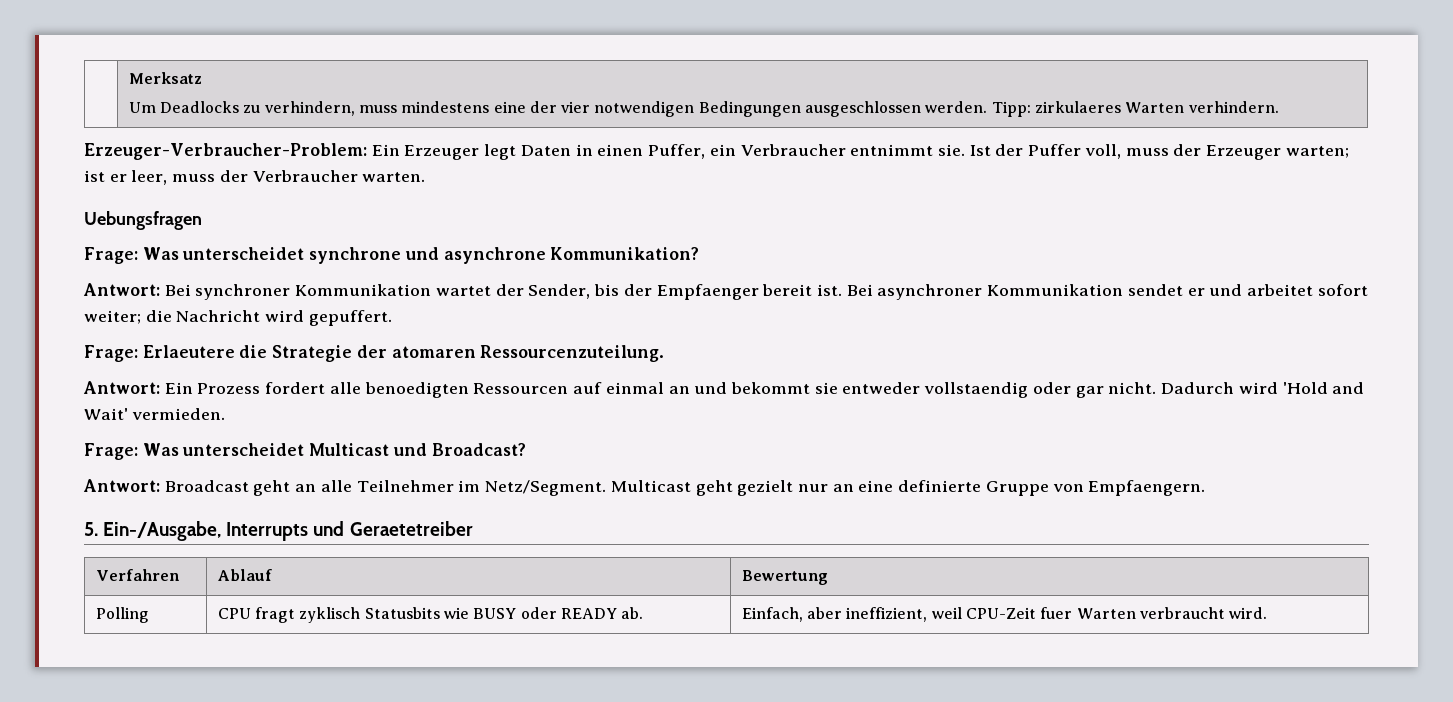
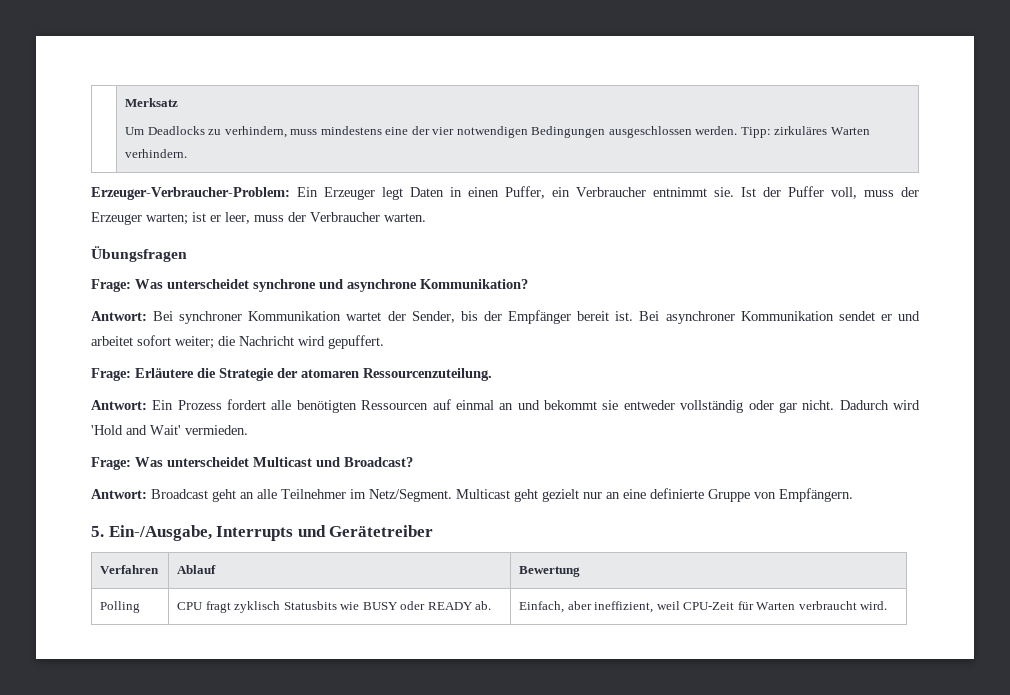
[1035,101,1122,113] zirkulaeres -> [774,126,828,135] zirkuläres
[84,211,202,230] Uebungsfragen -> [91,246,187,262] Übungsfragen
[656,284,759,300] Empfaenger -> [508,310,572,324] Empfänger
[142,345,235,358] Erlaeutere -> [135,368,194,378] Erläutere
[364,382,469,398] benoedigten -> [296,400,357,413] benötigten
[924,382,1029,398] vollstaendig -> [680,400,744,413] vollständig
[1088,480,1206,496] Empfaengern. -> [779,488,853,502] Empfängern.
[349,521,473,536] Geraetetreiber -> [329,525,434,537] Gerätetreiber
[1040,607,1073,619] fuer -> [737,601,754,610] für

